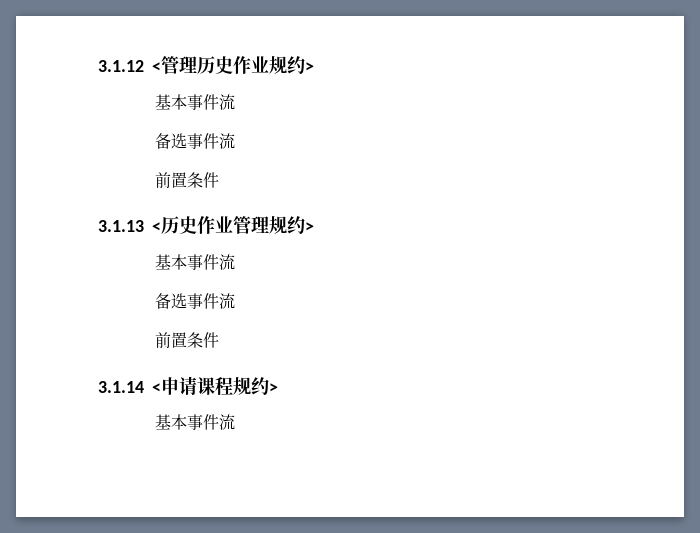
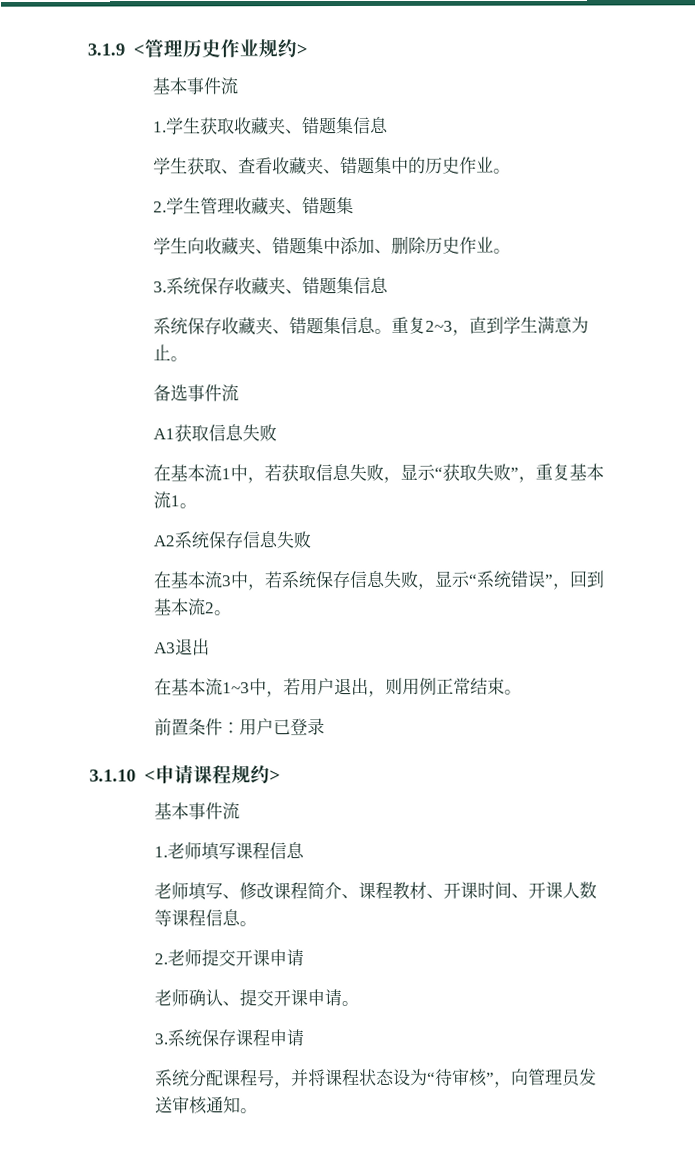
[98,60,144,72] 3.1.12 -> [87,43,125,56] 3.1.9
[155,133,236,149] [155,172,220,188] [98,216,314,234] [155,254,236,270] [155,293,236,309] [155,332,220,348] [98,381,144,393] 备选事件流 // 前置条件 // 3.1.13 <历史作业管理规约> // 基本事件流 // 备选事件流 // 前置条件 // 3.1.14 -> [153,116,390,136] [153,156,512,176] [153,196,355,216] [153,235,512,256] [153,276,390,296] [153,316,590,336] [153,344,189,362] [153,384,240,402] [153,424,278,442] [153,463,605,484] [153,491,198,509] [153,531,312,549] [153,570,606,591] [154,598,233,616] [154,638,211,656] [154,677,523,698] [154,718,326,736] [89,769,136,782] 1.学生获取收藏夹、错题集信息 // 学生获取、查看收藏夹、错题集中的历史作业。 // 2.学生管理收藏夹、错题集 // 学生向收藏夹、错题集中添加、删除历史作业。 // 3.系统保存收藏夹、错题集信息 // 系统保存收藏夹、错题集信息。重复2~3，直到学生满意为止。 // 备选事件流 // A1获取信息失败 // 在基本流1中，若获取信息失败，显示“获取失败”，重复基本流1。 // A2系统保存信息失败 // 在基本流3中，若系统保存信息失败，显示“系统错误”，回到基本流2。 // A3退出 // 在基本流1~3中，若用户退出，则用例正常结束。 // 前置条件：用户已登录 // 3.1.10
(236, 422) none -> [154,841,306,861] [154,881,598,901] [154,909,258,927] [154,948,305,967] [154,988,360,1007] [154,1029,305,1047] [155,1068,598,1089] [155,1096,259,1115] // 1.老师填写课程信息 // 老师填写、修改课程简介、课程教材、开课时间、开课人数等课程信息。 // 2.老师提交开课申请 // 老师确认、提交开课申请。 // 3.系统保存课程申请 // 系统分配课程号，并将课程状态设为“待审核”，向管理员发送审核通知。

